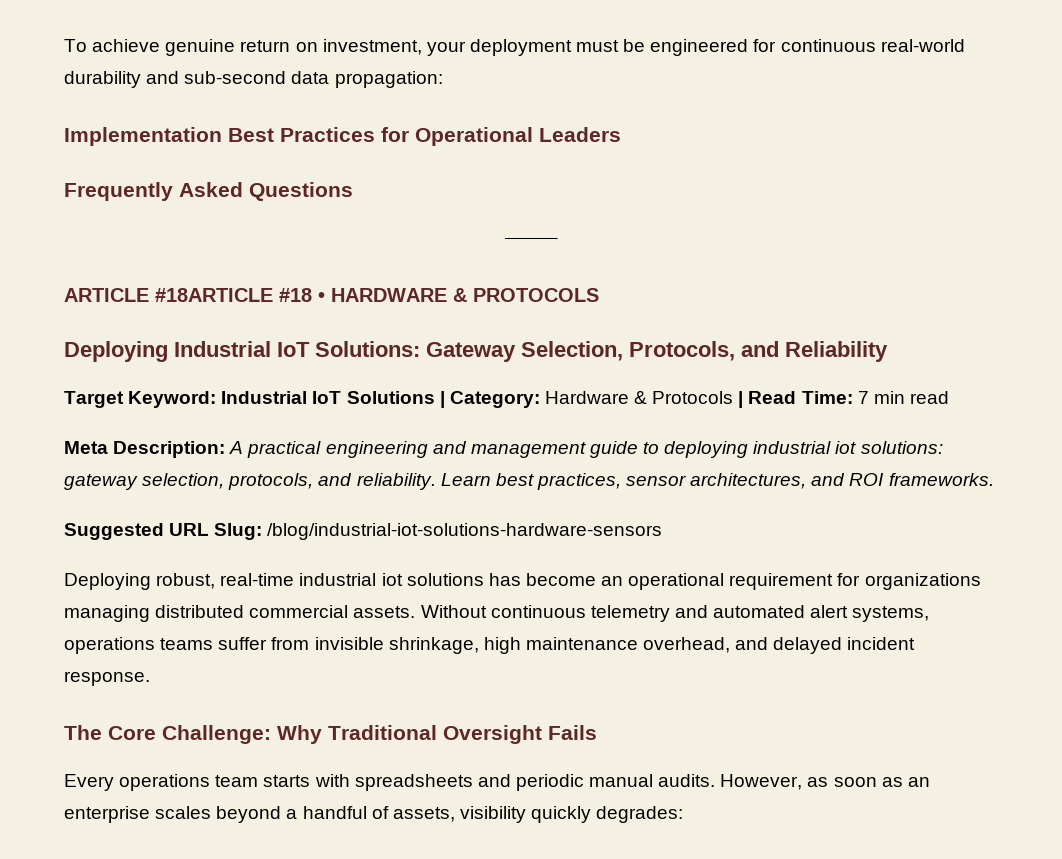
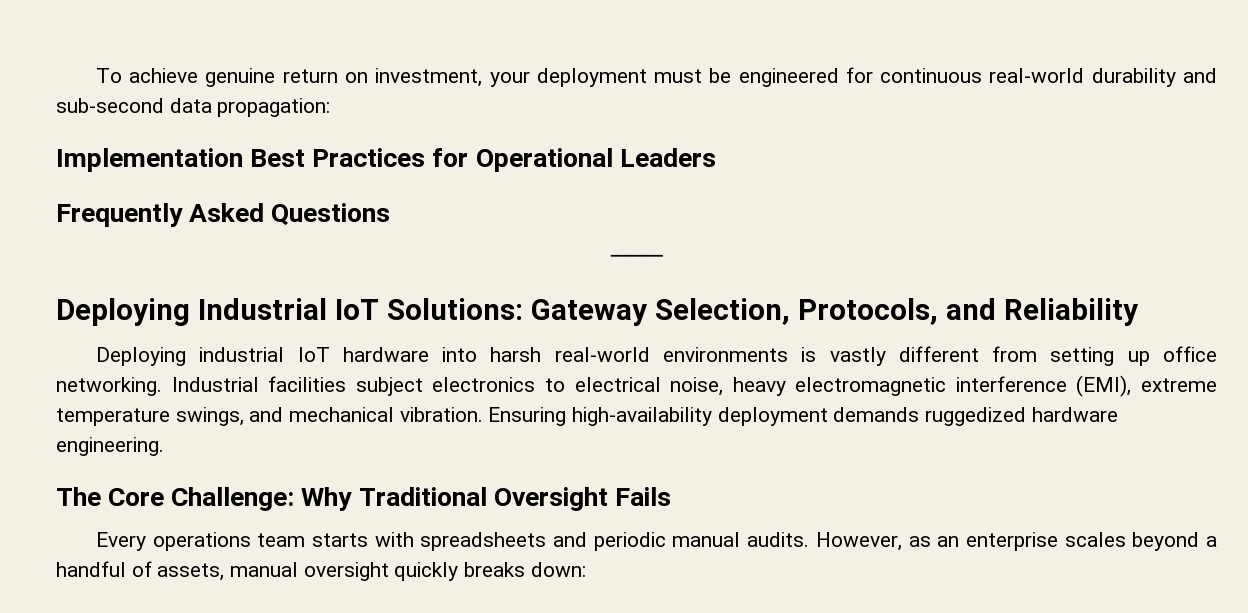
[64,288,599,302] // ARTICLE #18ARTICLE #18 • HARDWARE & PROTOCOLS -> (663, 258) none
[64,391,949,408] [64,441,943,458] [64,473,994,490] [64,523,663,540] [64,573,981,590] [64,605,930,622] [64,637,916,654] [64,671,150,686] Target Keyword: Industrial IoT Solutions | Category: Hardware & Protocols | Read Time: 7 min read // Meta Description: A practical engineering and management guide to deploying industrial iot solutions: gateway selection, protocols, and reliability. Learn best practices, sensor architectures, and ROI frameworks. // Suggested URL Slug: /blog/industrial-iot-solutions-hardware-sensors // Deploying robust, real-time industrial iot solutions has become an operational requirement for organizations managing distributed commercial assets. Without continuous telemetry and automated alert systems, operations teams suffer from invisible shrinkage, high maintenance overhead, and delayed incident response. -> [95,346,1217,366] [56,375,1218,397] [56,407,1118,426] [56,437,164,456] Deploying industrial IoT hardware into harsh real-world environments is vastly different from setting up office networking. Industrial facilities subject electronics to electrical noise, heavy electromagnetic interference (EMI), extreme temperature swings, and mechanical vibration. Ensuring high-availability deployment demands ruggedized hardware engineering.
[833,777,903,787] soon as -> (931, 541) none
[459,806,684,823] visibility quickly degrades: -> [230,562,586,581] manual oversight quickly breaks down:

